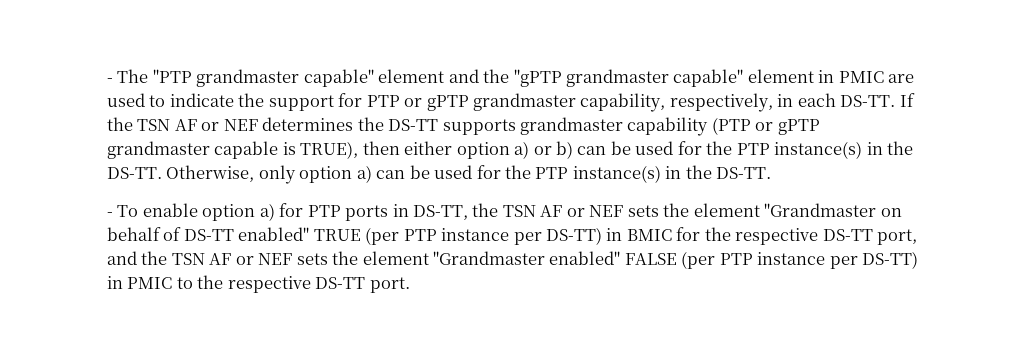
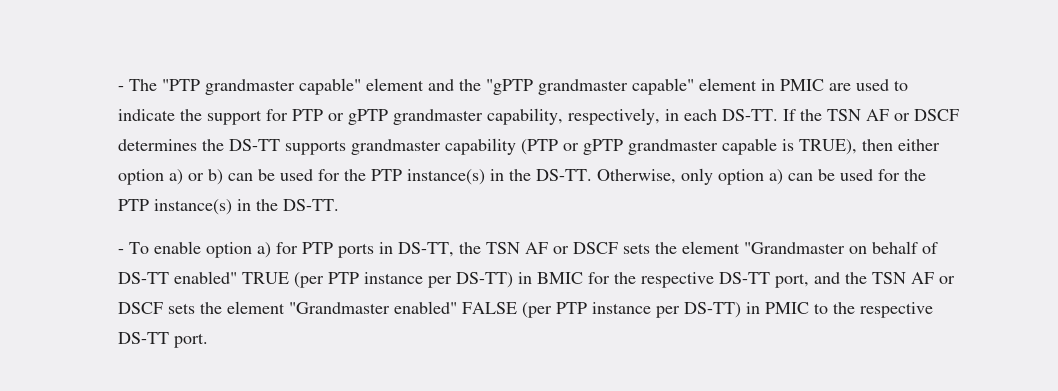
[223,119,258,131] NEF -> [914,109,960,121] DSCF
[589,205,624,217] NEF -> [573,242,619,254] DSCF
[258,253,293,265] NEF -> [118,302,164,314] DSCF

